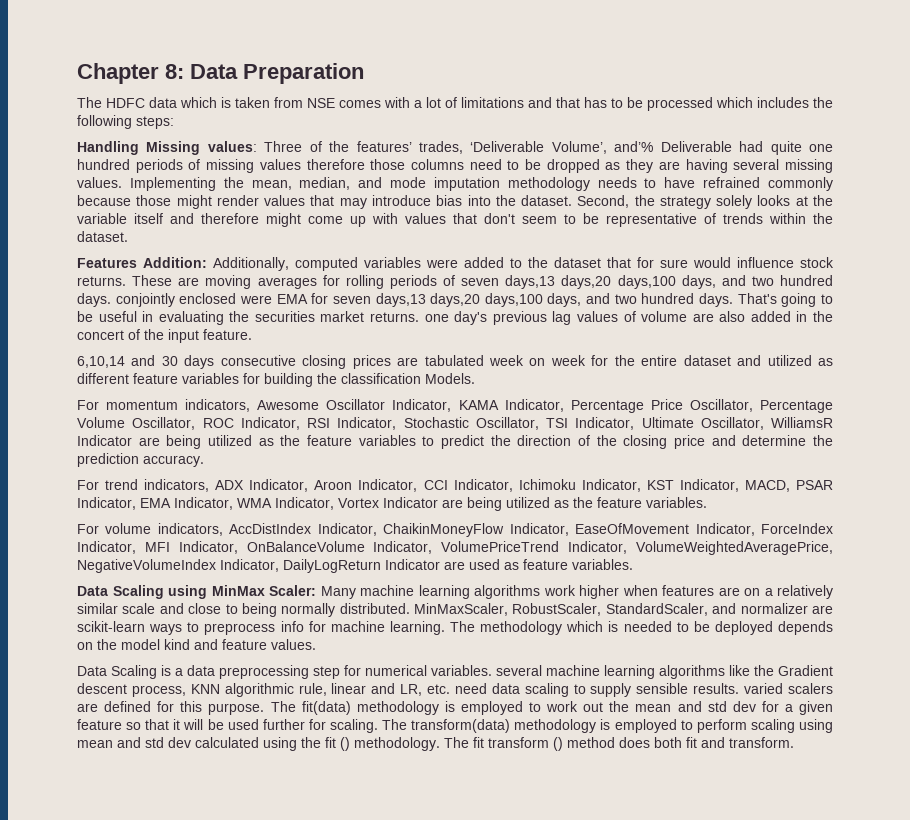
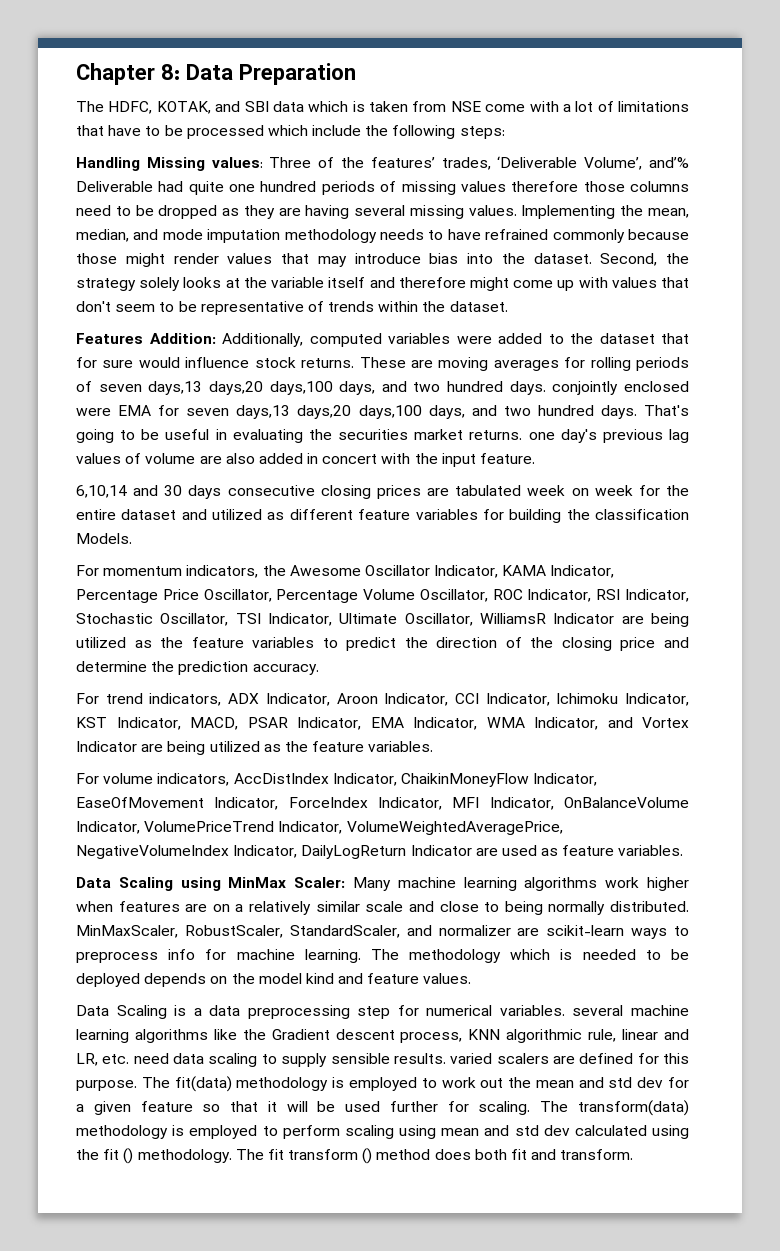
[106,98,145,108] HDFC -> [108,101,269,114] HDFC, KOTAK, and SBI
[339,100,381,108] comes -> [485,104,526,112] come
[528,97,607,108] and that has -> [76,125,142,136] that have
[757,97,809,108] includes -> [312,125,362,136] include
[812,311,833,322] [77,329,140,340] the concert of -> [322,453,411,464] concert with
(251, 405) none -> [262,565,286,576] the
(334, 503) none -> [607,717,633,728] and

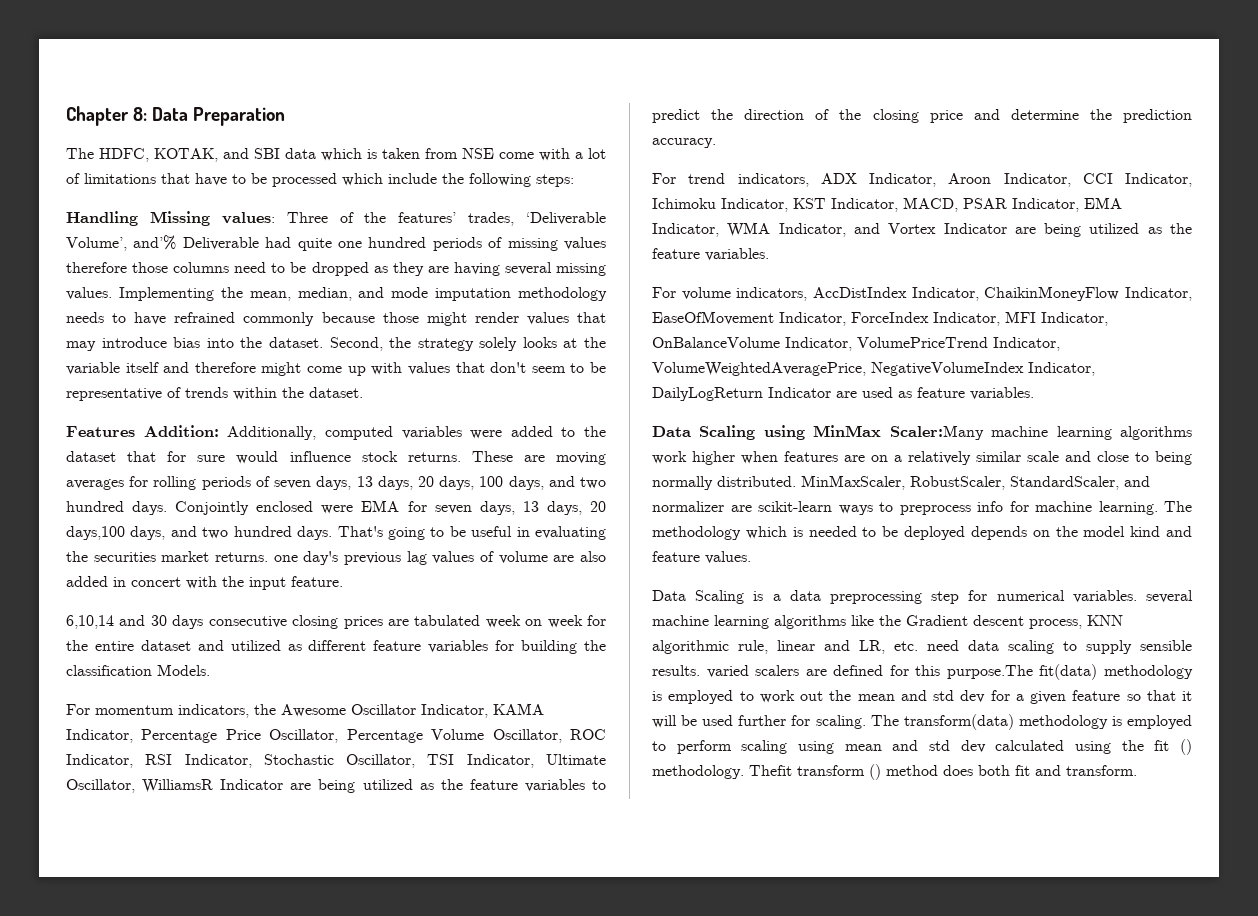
[148,381,619,395] days,13 days,20 days,100 days, and two hundred days. conjointly -> [316,476,607,490] [66,501,250,515] days, 13 days, 20 days, 100 days, and two hundred days. Conjointly
[236,405,352,419] days,13 days,20 -> [479,501,606,515] days, 13 days, 20
[294,877,392,891] Scaler: Many -> [889,425,984,440] Scaler:Many
[76,1077,170,1091] purpose. The -> [946,665,1033,679] purpose.The
[235,1149,284,1160] The fit -> [749,765,792,776] Thefit

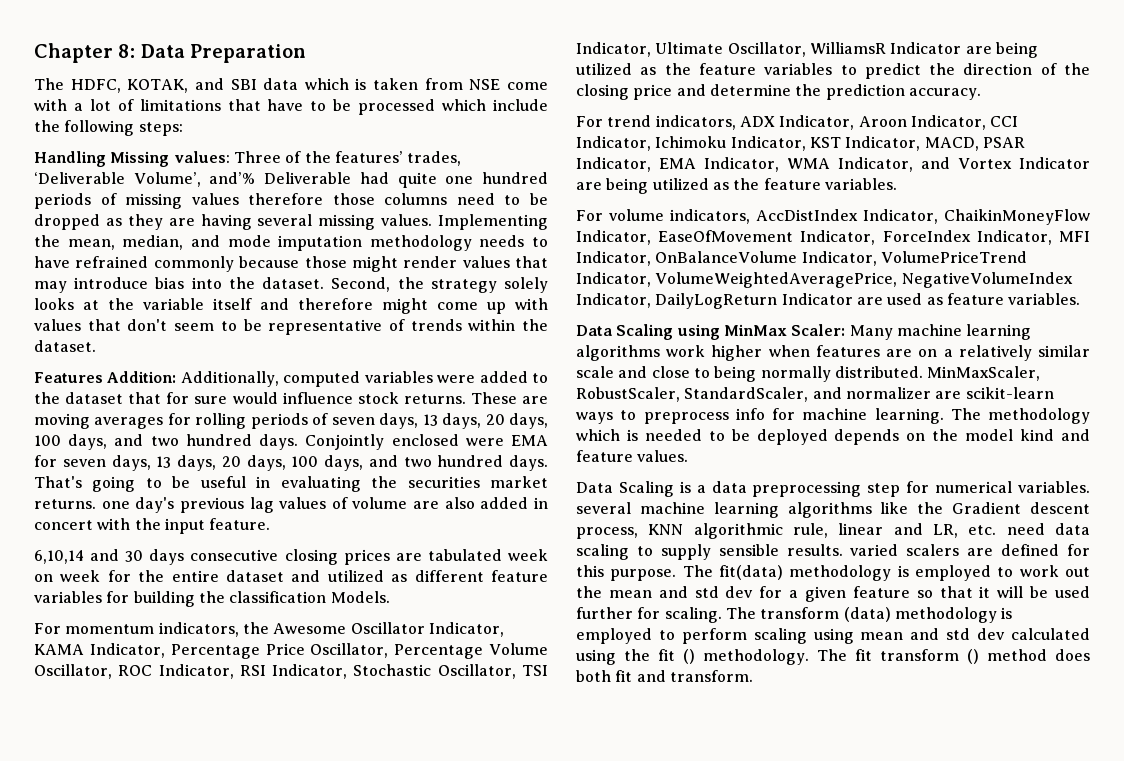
[66,526,125,540] days,100 -> [246,455,319,471] days, 100
[889,425,984,440] Scaler:Many -> [791,324,893,340] Scaler: Many
[946,665,1033,679] purpose.The -> [610,565,713,581] purpose. The
[903,714,1014,730] transform(data) -> [760,607,891,622] transform (data)
[749,765,792,776] Thefit -> [817,649,872,661] The fit

